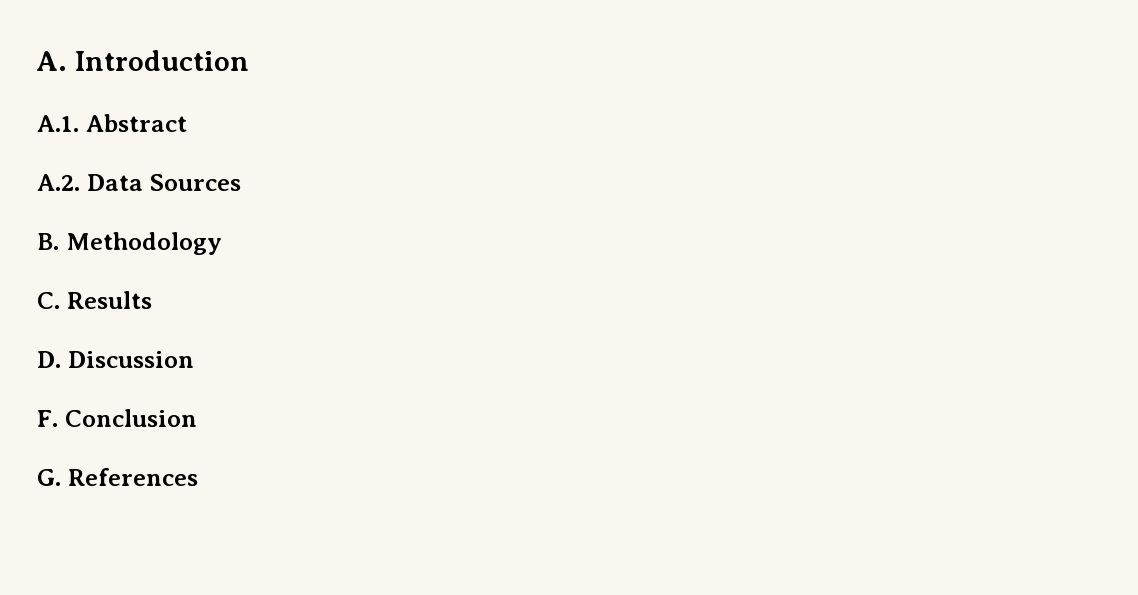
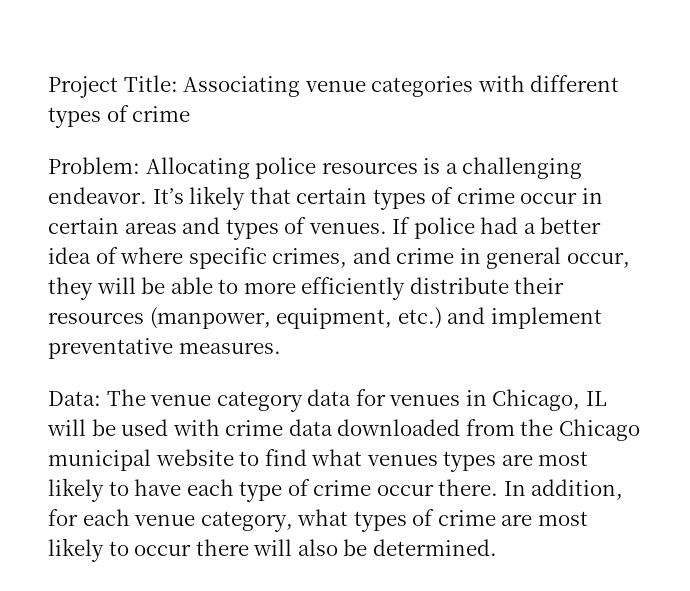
[36,50,249,71] [37,114,187,132] [37,174,241,191] [37,232,222,255] [37,291,152,309] [37,351,194,368] [37,409,197,427] [37,468,198,486] A. Introduction // A.1. Abstract // A.2. Data Sources // B. Methodology // C. Results // D. Discussion // F. Conclusion // G. References -> [48,75,620,98] [48,105,191,128] [48,157,583,179] [48,186,603,210] [48,217,602,240] [48,247,630,269] [48,277,565,300] [48,307,602,329] [48,338,281,359] [48,389,607,412] [47,419,640,441] [48,449,589,472] [48,478,624,502] [48,509,588,532] [48,538,497,562] Project Title: Associating venue categories with different types of crime // Problem: Allocating police resources is a challenging endeavor. It’s likely that certain types of crime occur in certain areas and types of venues. If police had a better idea of where specific crimes, and crime in general occur, they will be able to more efficiently distribute their resources (manpower, equipment, etc.) and implement preventative measures. // Data: The venue category data for venues in Chicago, IL will be used with crime data downloaded from the Chicago municipal website to find what venues types are most likely to have each type of crime occur there. In addition, for each venue category, what types of crime are most likely to occur there will also be determined.

